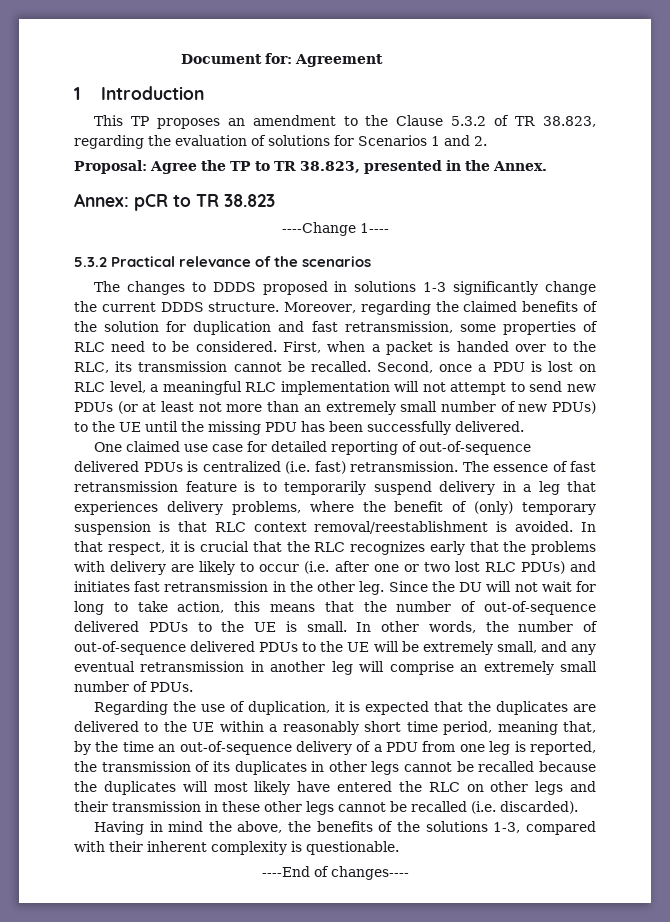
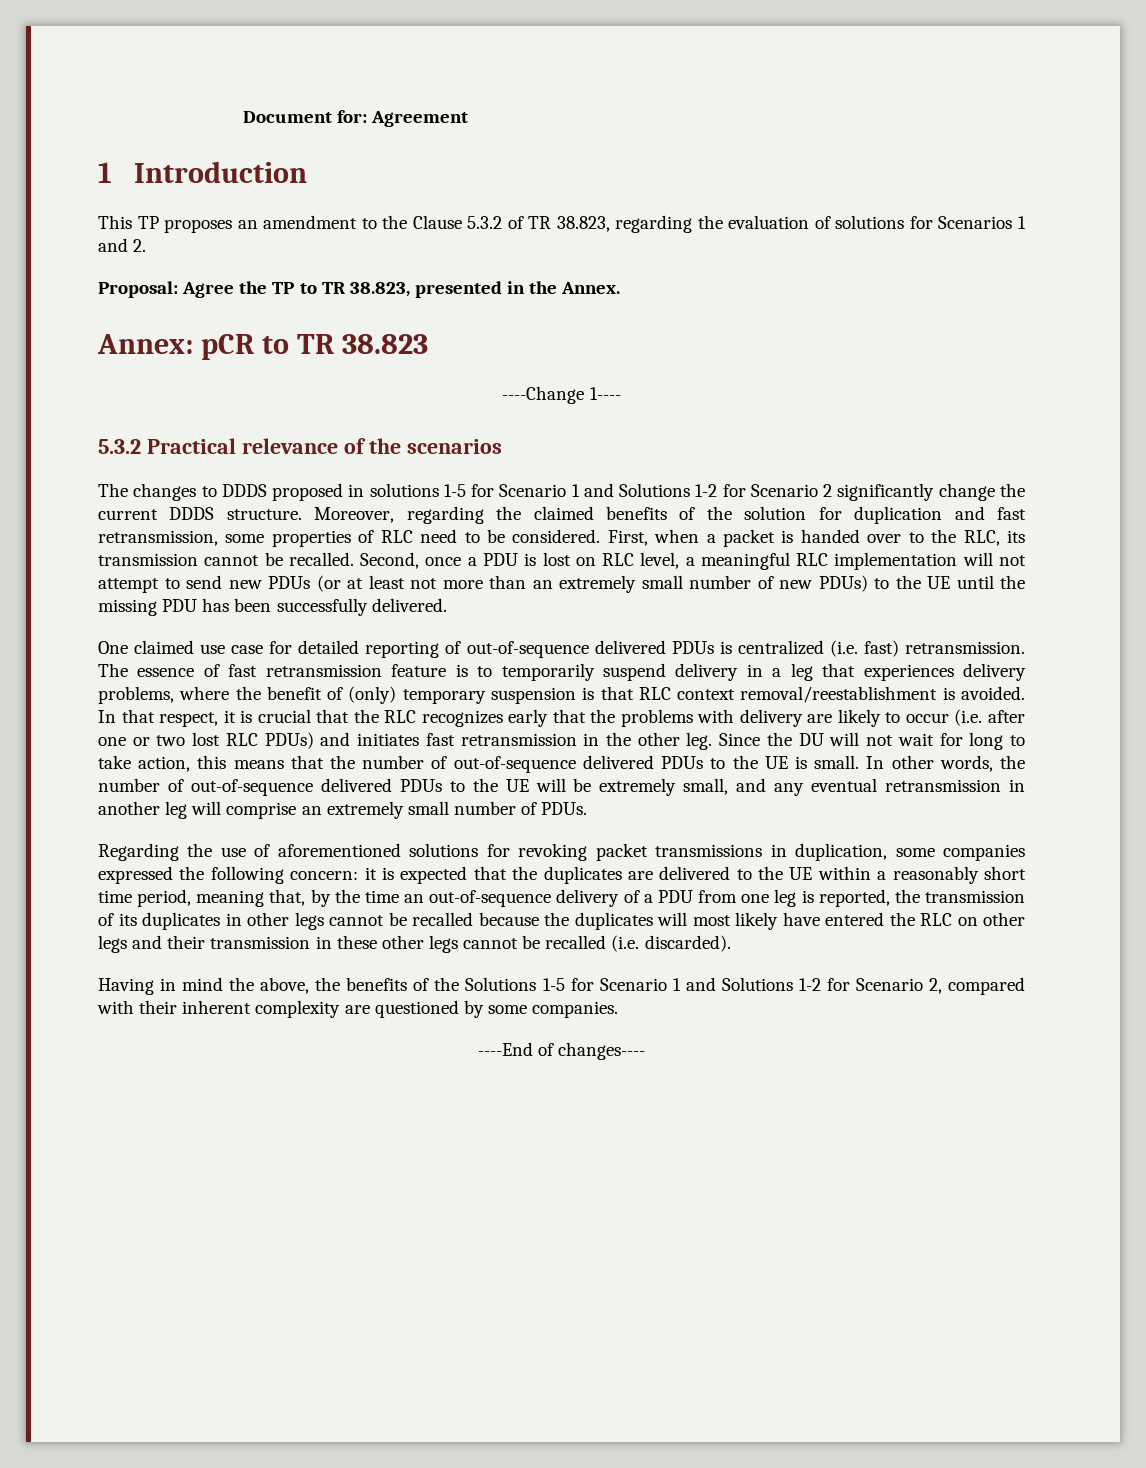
[423,282,447,292] 1-3 -> [443,483,833,497] 1-5 for Scenario 1 and Solutions 1-2 for Scenario 2
[247,701,330,715] duplication, -> [277,843,1025,861] [98,866,359,884] aforementioned solutions for revoking packet transmissions in duplication, some companies expressed the following concern:
[425,821,521,833] solutions 1-3, -> [465,977,942,994] Solutions 1-5 for Scenario 1 and Solutions 1-2 for Scenario 2,
[291,841,399,855] is questionable. -> [344,1000,619,1018] are questioned by some companies.

